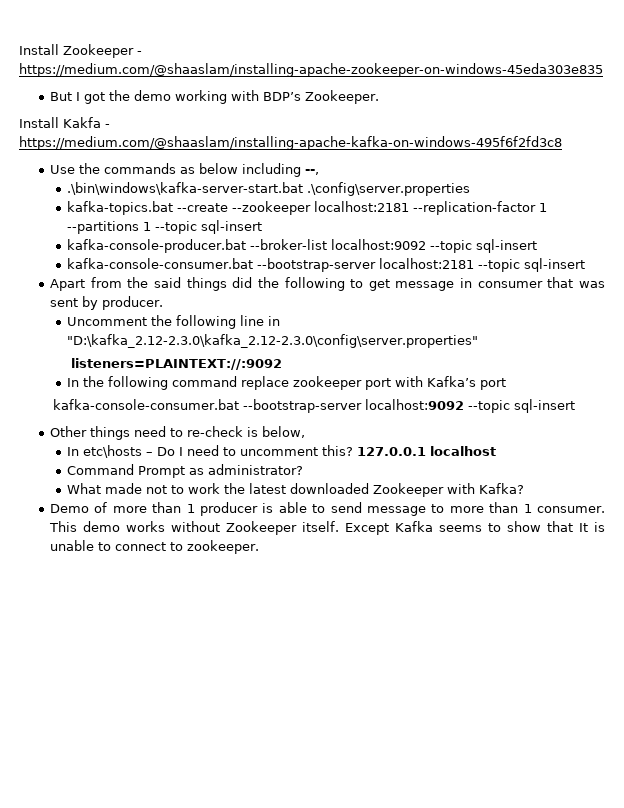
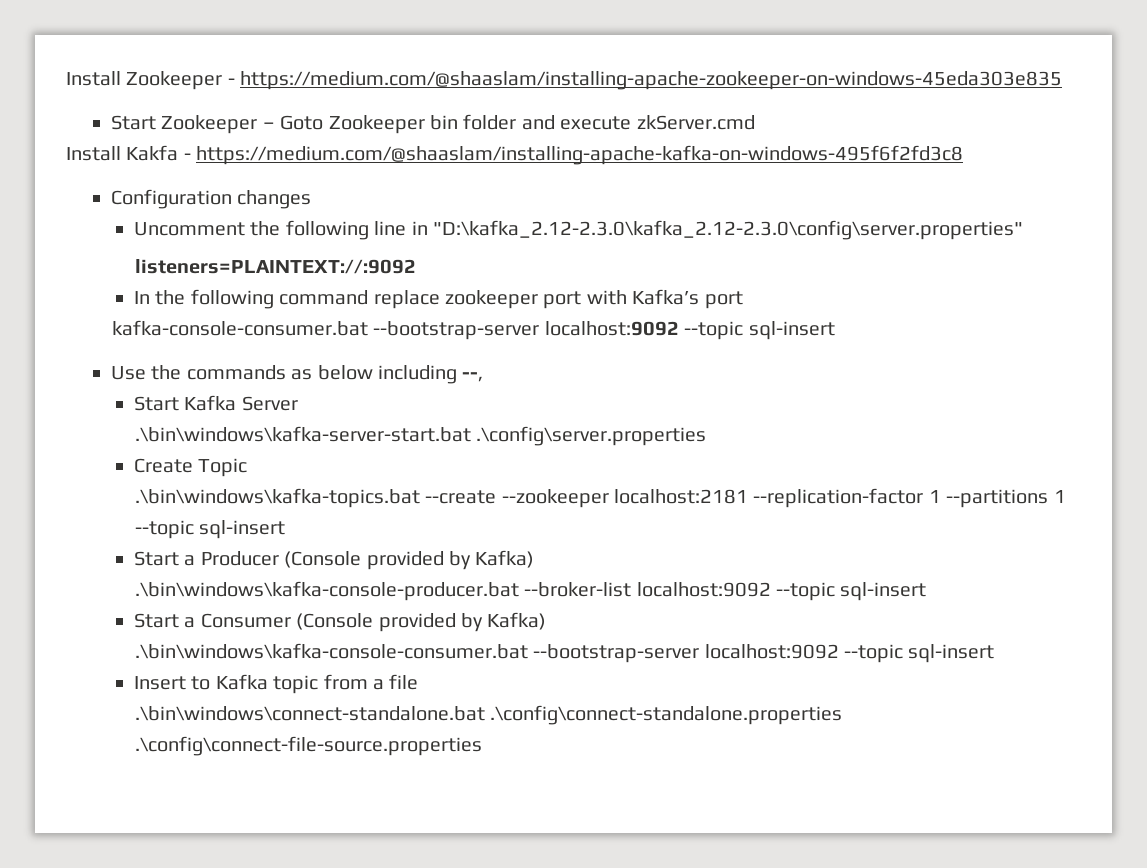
[49,90,379,104] [19,117,110,128] [19,136,562,150] [49,163,319,177] [67,182,471,196] [67,201,548,215] [67,220,263,234] [67,239,538,253] [67,258,586,272] [49,277,605,291] [49,296,163,310] But I got the demo working with BDP’s Zookeeper. // Install Kakfa - https://medium.com/@shaaslam/installing-apache-kafka-on-windows-495f6f2fd3c8 // Use the commands as below including --, // .\bin\windows\kafka-server-start.bat .\config\server.properties // kafka-topics.bat --create --zookeeper localhost:2181 --replication-factor 1 --partitions 1 --topic sql-insert // kafka-console-producer.bat --broker-list localhost:9092 --topic sql-insert // kafka-console-consumer.bat --bootstrap-server localhost:2181 --topic sql-insert // Apart from the said things did the following to get message in consumer that was sent by producer. -> [110,114,755,134] [66,145,964,165] [110,189,312,209] Start Zookeeper – Goto Zookeeper bin folder and execute zkServer.cmd // Install Kakfa - https://medium.com/@shaaslam/installing-apache-kafka-on-windows-495f6f2fd3c8 // Configuration changes
[49,426,305,440] [67,445,497,458] [67,464,304,478] [67,483,525,497] [49,502,606,516] [48,521,606,535] [49,540,259,554] Other things need to re-check is below, // In etc\hosts – Do I need to uncomment this? 127.0.0.1 localhost // Command Prompt as administrator? // What made not to work the latest downloaded Zookeeper with Kafka? // Demo of more than 1 producer is able to send message to more than 1 consumer. This demo works without Zookeeper itself. Except Kafka seems to show that It is unable to connect to zookeeper. -> [110,365,484,384] [133,395,298,411] [134,426,707,446] [133,458,248,477] [134,488,1066,508] [134,520,286,539] [133,550,535,570] [134,581,927,601] [133,612,547,632] [134,643,995,663] [133,674,419,694] [134,705,843,725] [134,736,482,756] Use the commands as below including --, // Start Kafka Server // .\bin\windows\kafka-server-start.bat .\config\server.properties // Create Topic // .\bin\windows\kafka-topics.bat --create --zookeeper localhost:2181 --replication-factor 1 --partitions 1 --topic sql-insert // Start a Producer (Console provided by Kafka) // .\bin\windows\kafka-console-producer.bat --broker-list localhost:9092 --topic sql-insert // Start a Consumer (Console provided by Kafka) // .\bin\windows\kafka-console-consumer.bat --bootstrap-server localhost:9092 --topic sql-insert // Insert to Kafka topic from a file // .\bin\windows\connect-standalone.bat .\config\connect-standalone.properties .\config\connect-file-source.properties

